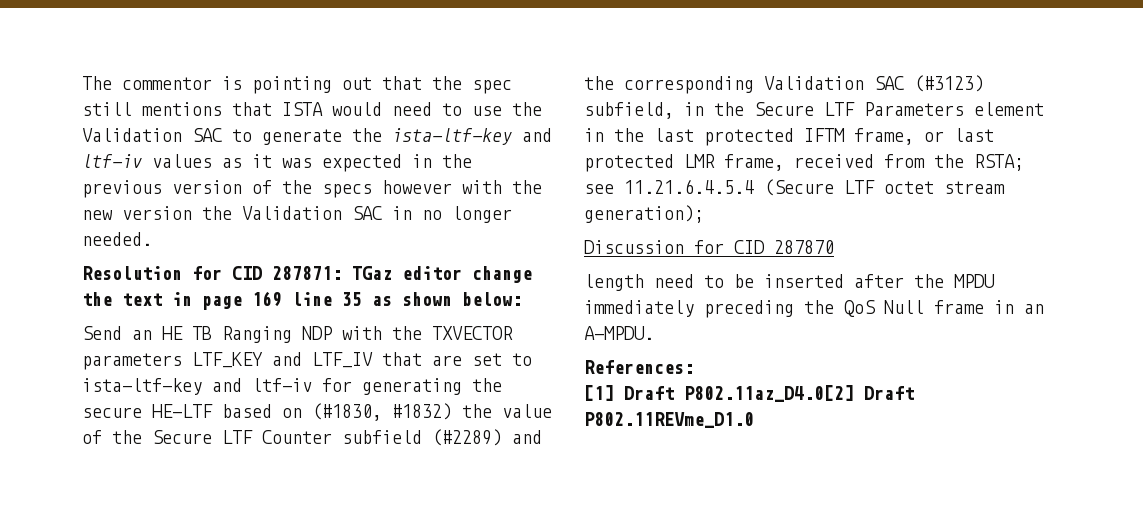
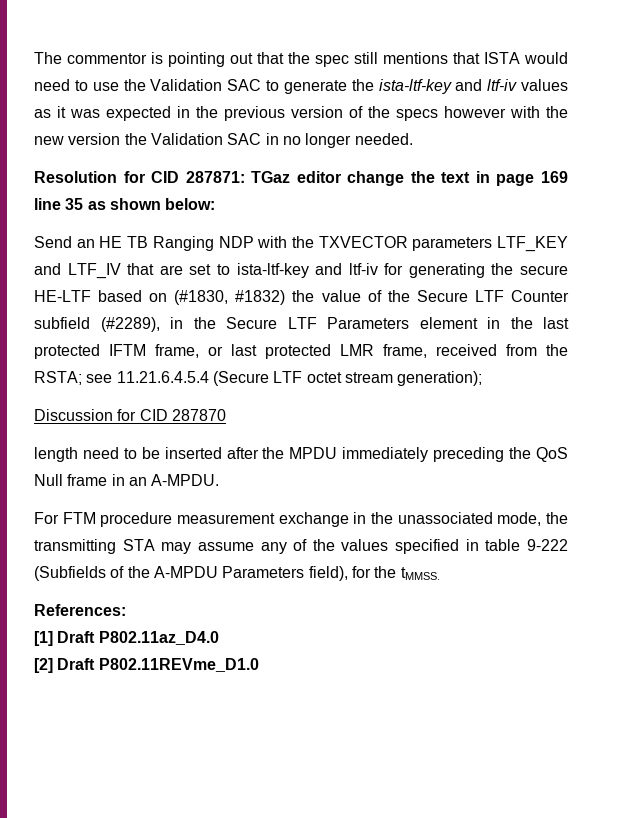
[432,429,542,446] [584,75,984,94] [584,102,674,119] (#2289) and the corresponding Validation SAC (#3123) subfield, -> [100,317,160,332] (#2289),
(654, 333) none -> [34,512,568,527] [34,539,568,554] [34,566,440,581] // For FTM procedure measurement exchange in the unassociated mode, the transmitting STA may assume any of the values specified in table 9-222 (Subfields of the A-MPDU Parameters field), for the tMMSS.
[684,385,854,402] P802.11az_D4.0[2] -> [98,631,219,645] [34,658,53,673] P802.11az_D4.0 // [2]

